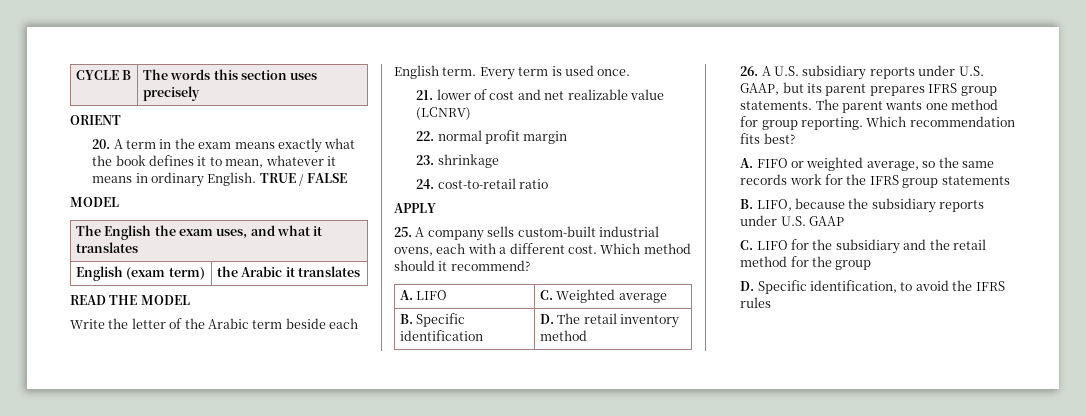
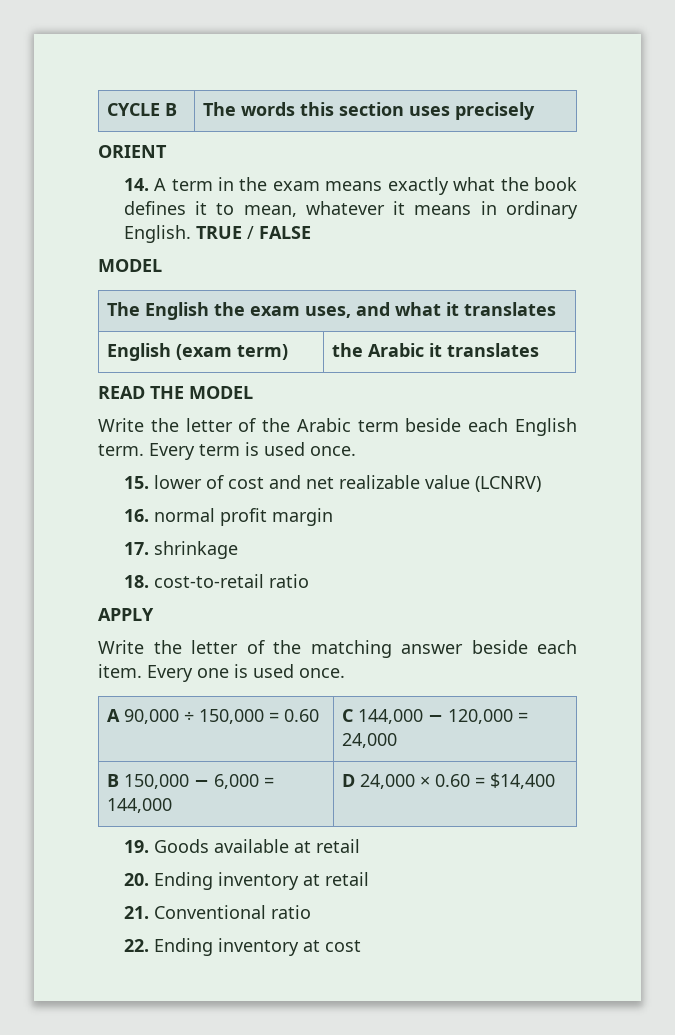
[92,139,111,149] 20. -> [123,178,149,191] 14.
[416,90,434,100] 21. -> [123,476,149,489] 15.
[416,131,435,141] 22. -> [123,509,149,522] 16.
[416,155,435,165] 23. -> [123,542,149,555] 17.
[416,179,435,189] 24. -> [123,575,149,588] 18.
[394,226,659,241] [394,243,691,256] [394,260,530,271] [399,290,448,300] [539,289,667,303] [399,313,466,327] [399,330,483,341] [539,313,679,328] [539,330,587,341] [740,65,984,80] [740,82,997,96] [740,99,999,113] [740,116,1015,130] [740,133,795,144] [740,157,994,171] [740,174,1010,188] [740,198,985,213] [740,215,845,226] [740,239,986,254] [740,256,872,270] [740,280,1005,294] [740,297,772,308] 25. A company sells custom-built industrial ovens, each with a different cost. Which method should it recommend? // A. LIFO | C. Weighted average // B. Specific identification | D. The retail inventory method // 26. A U.S. subsidiary reports under U.S. GAAP, but its parent prepares IFRS group statements. The parent wants one method for group reporting. Which recommendation fits best? // A. FIFO or weighted average, so the same records work for the IFRS group statements // B. LIFO, because the subsidiary reports under U.S. GAAP // C. LIFO for the subsidiary and the retail method for the group // D. Specific identification, to avoid the IFRS rules -> [98,640,577,658] [98,664,345,682] [107,709,320,724] [342,709,529,724] [342,733,398,748] [107,774,275,789] [107,798,173,813] [342,773,556,789] [123,839,360,853] [123,872,369,890] [123,905,311,919] [123,938,361,956] Write the letter of the matching answer beside each item. Every one is used once. // A 90,000 ÷ 150,000 = 0.60 | C 144,000 − 120,000 = 24,000 // B 150,000 − 6,000 = 144,000 | D 24,000 × 0.60 = $14,400 // 19. Goods available at retail // 20. Ending inventory at retail // 21. Conventional ratio // 22. Ending inventory at cost

